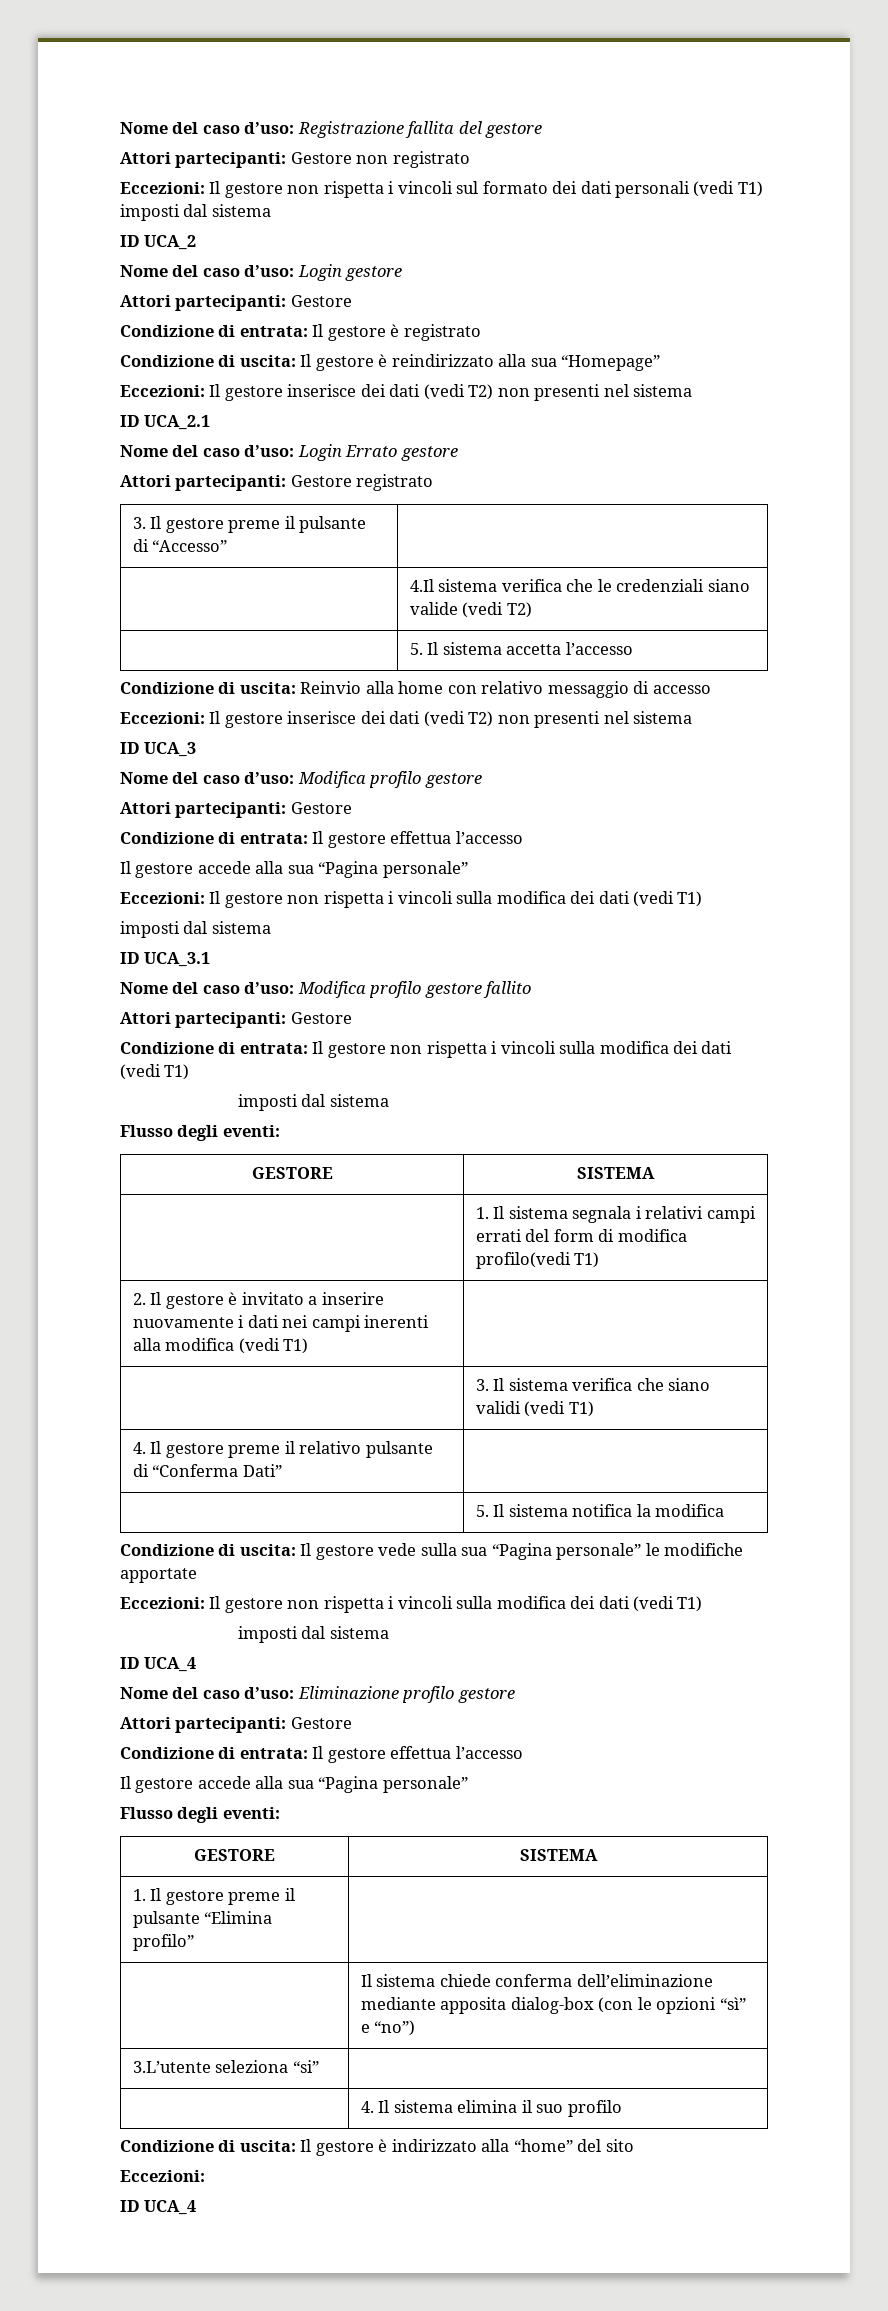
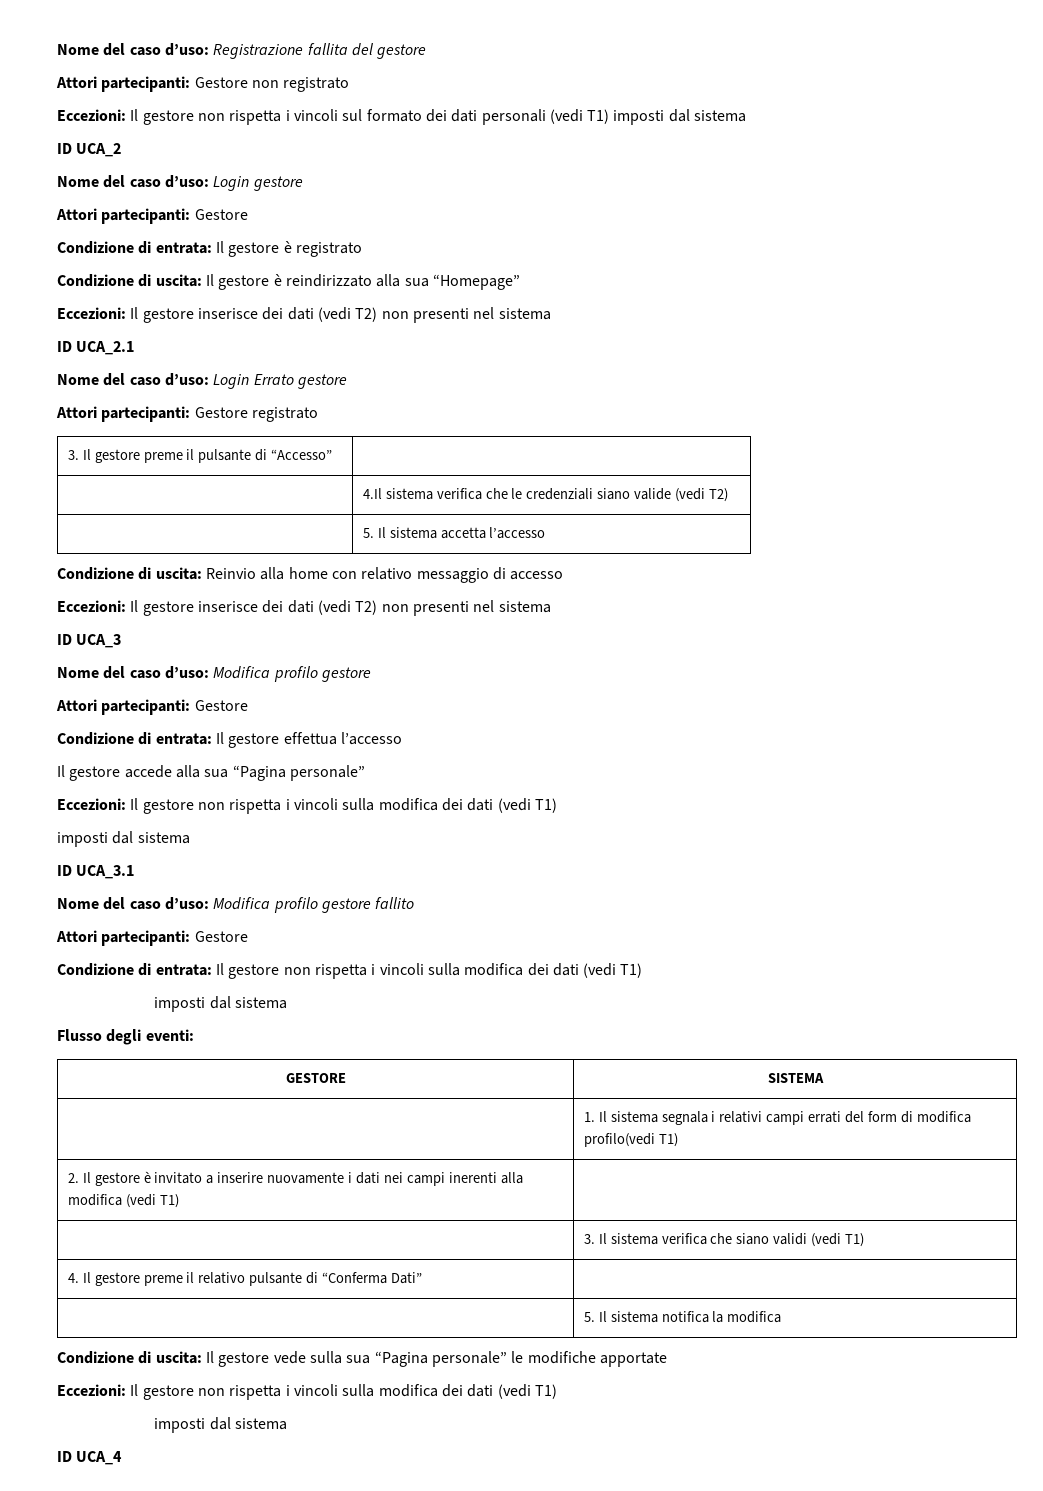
[120,1686,515,1703] [120,1717,352,1733] [120,1746,523,1763] [120,1776,468,1793] [120,1807,280,1823] [194,1849,275,1861] [519,1849,598,1861] [132,1888,295,1905] [132,1911,273,1928] [132,1934,194,1951] [360,1974,713,1987] [360,1997,746,2014] [360,2020,416,2036] [132,2060,319,2073] [360,2100,622,2117] [120,2139,634,2156] [120,2170,205,2182] [120,2200,197,2215] // Nome del caso d’uso: Eliminazione profilo gestore // Attori partecipanti: Gestore // Condizione di entrata: Il gestore effettua l’accesso // Il gestore accede alla sua “Pagina personale” // Flusso degli eventi: // GESTORE | SISTEMA // 1. Il gestore preme il pulsante “Elimina profilo” | // | Il sistema chiede conferma dell’eliminazione mediante apposita dialog-box (con le opzioni “sì” e “no”) // 3.L’utente seleziona “si” | // | 4. Il sistema elimina il suo profilo // Condizione di uscita: Il gestore è indirizzato alla “home” del sito // Eccezioni: // ID UCA_4 -> (123, 1458) none

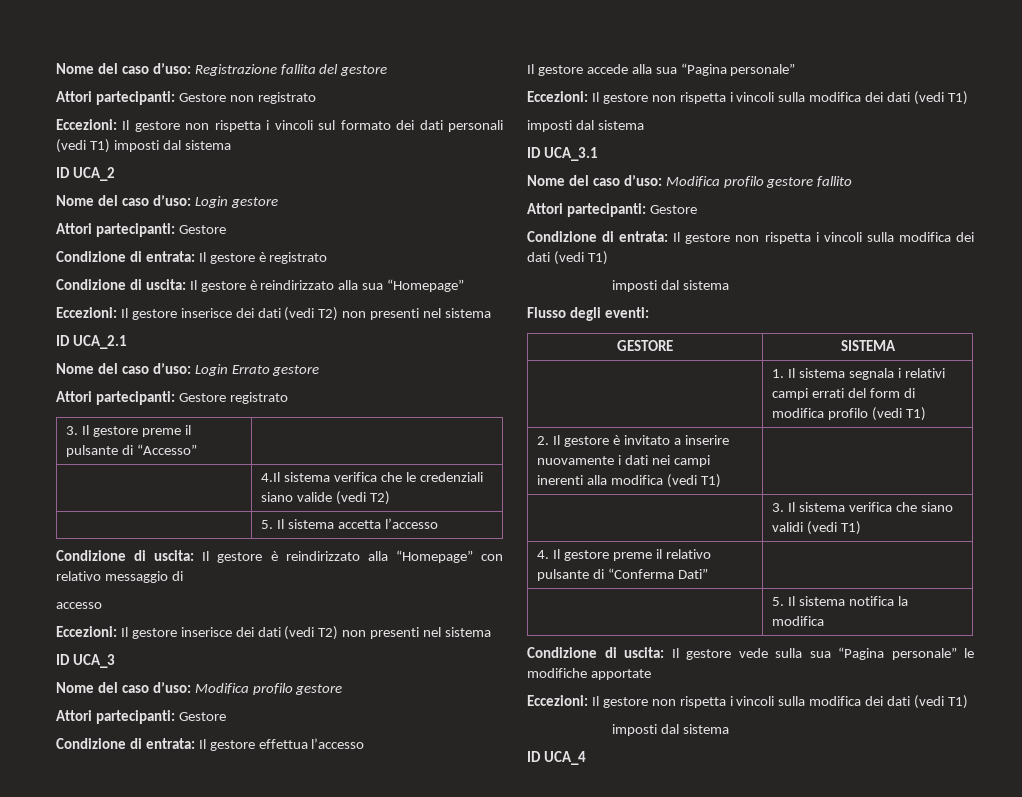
[205,567,328,580] Reinvio alla home -> [202,550,473,563] Il gestore è reindirizzato alla “Homepage”
(506, 573) none -> (183, 576) //
[583,1133,655,1147] profilo(vedi -> [828,407,903,421] profilo (vedi

